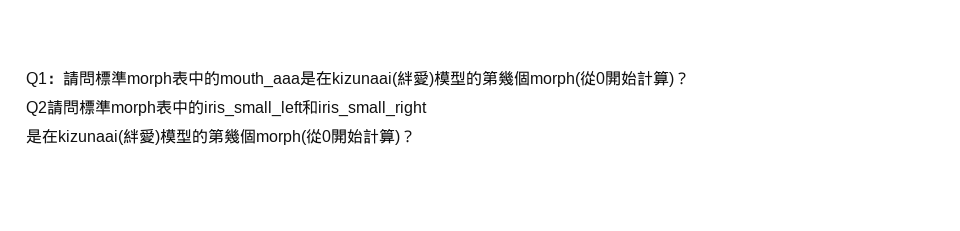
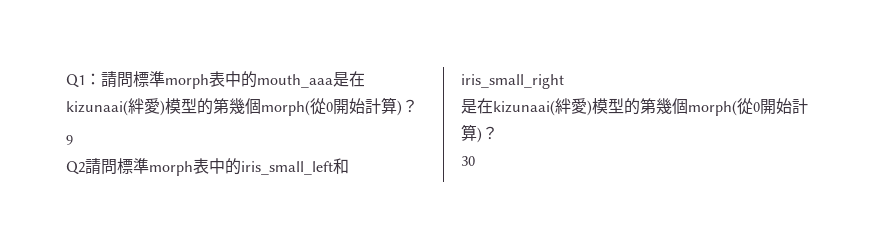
(690, 78) none -> [66,135,73,145] // 9
(416, 136) none -> [461,156,475,166] // 30

